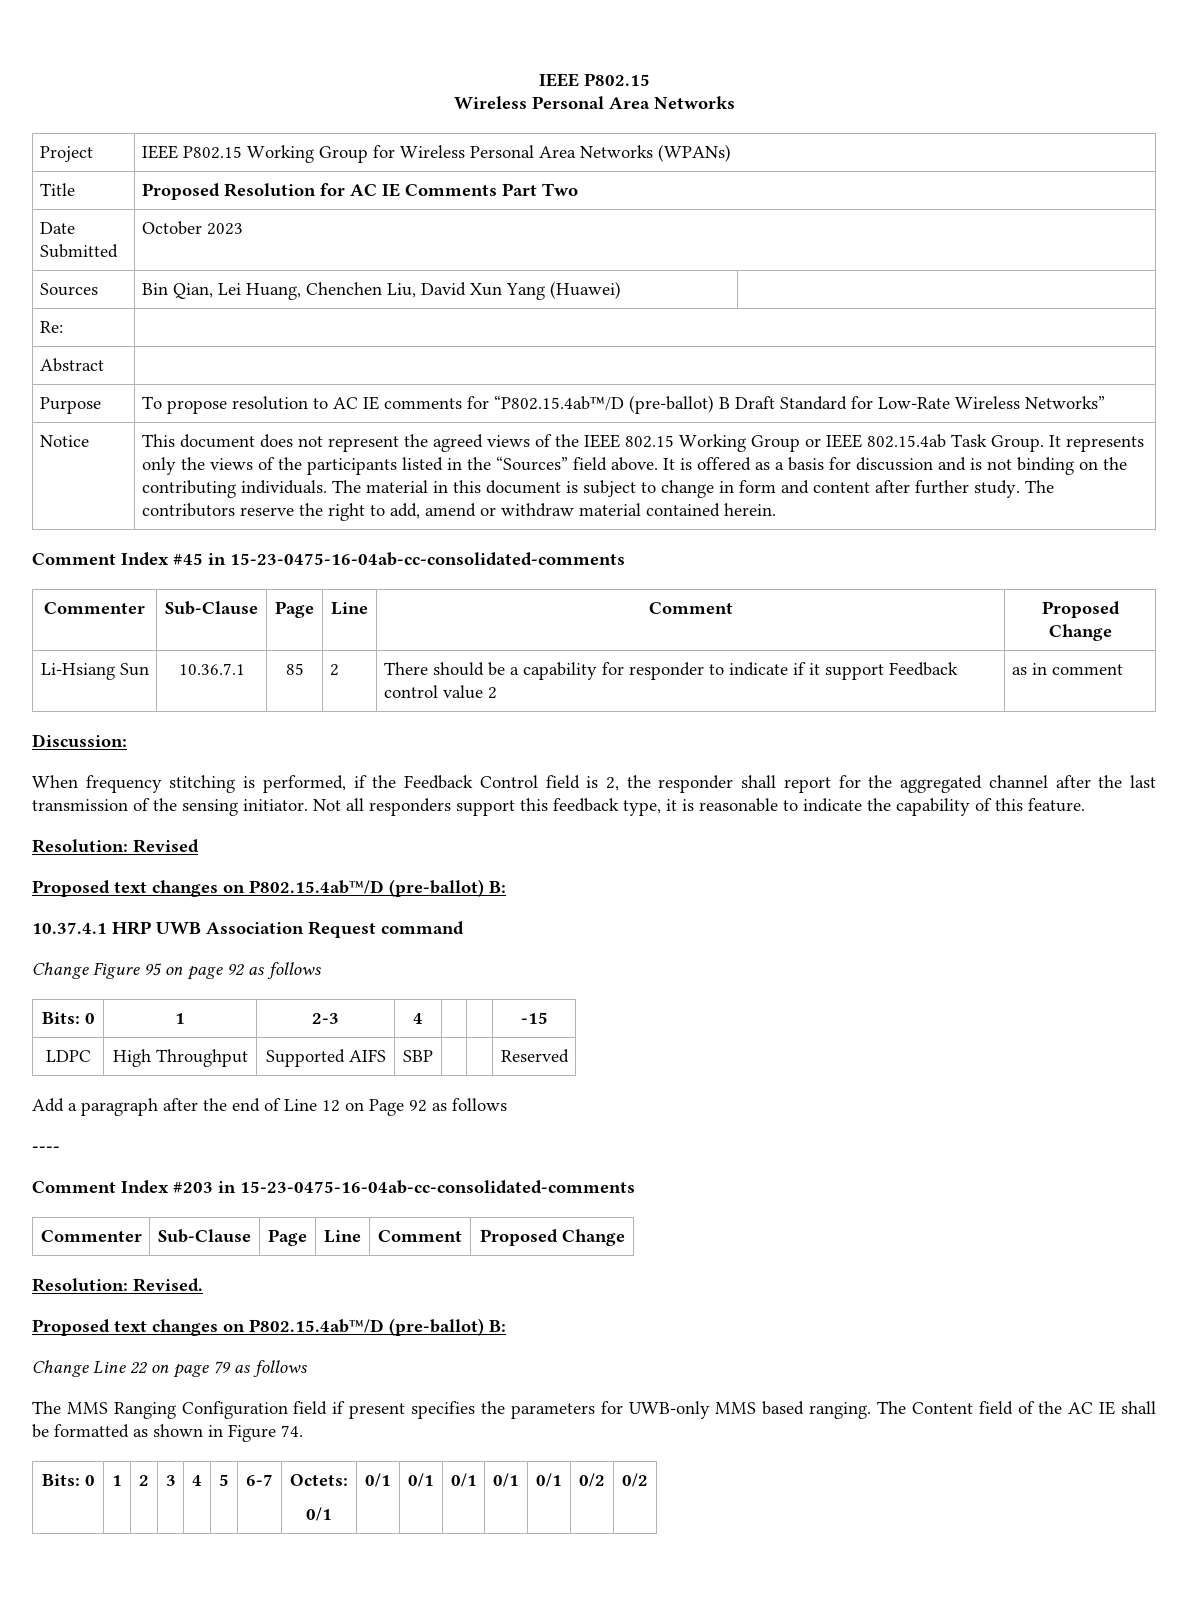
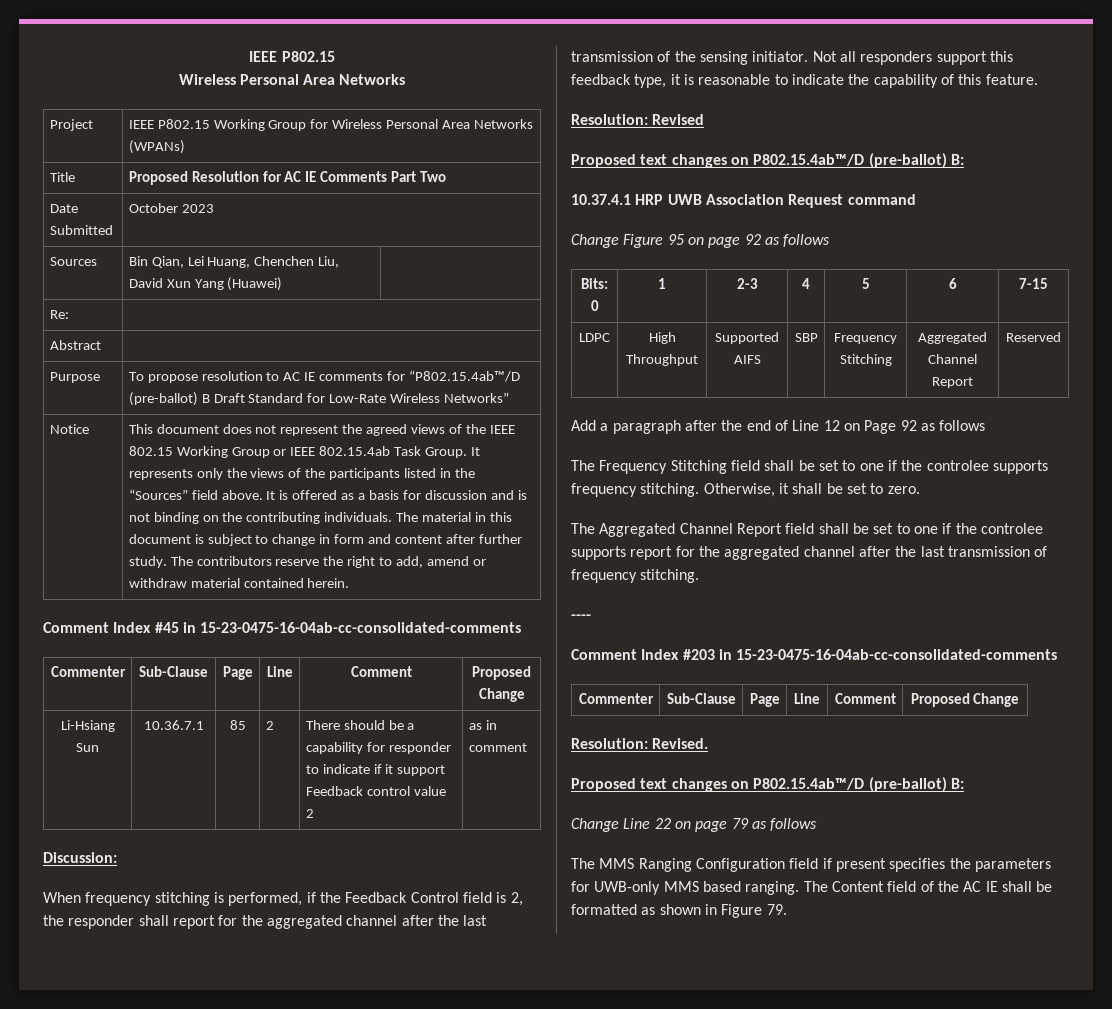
[520,1012,548,1024] | | -15 -> [861,278,870,289] [948,278,957,289] [1019,278,1048,289] 5 | 6 | 7-15
(433, 1056) | -> [834,333,897,344] [839,354,892,366] [918,332,987,344] [928,354,977,364] [932,377,973,388] Frequency Stitching | Aggregated Channel Report
(507, 1104) none -> [571,460,1048,474] [571,483,920,497] [571,523,1043,537] [571,546,1048,560] [571,569,700,583] // The Frequency Stitching field shall be set to one if the controlee supports frequency stitching. Otherwise, it shall be set to zero. // The Aggregated Channel Report field shall be set to one if the controlee supports report for the aggregated channel after the last transmission of frequency stitching.
[281,1425,303,1437] [41,1474,95,1486] [112,1475,122,1486] [139,1475,149,1486] [165,1475,176,1486] [192,1475,202,1486] [219,1474,229,1486] [246,1474,273,1486] [290,1474,348,1486] [306,1507,332,1521] [365,1473,391,1487] [408,1473,434,1487] [450,1473,477,1487] [493,1473,519,1487] [536,1473,562,1487] [579,1473,605,1487] [622,1473,648,1487] 74. // Bits: 0 | 1 | 2 | 3 | 4 | 5 | 6-7 | Octets: // 0/1 | 0/1 | 0/1 | 0/1 | 0/1 | 0/1 | 0/2 | 0/2 -> [766,904,787,915] 79.

